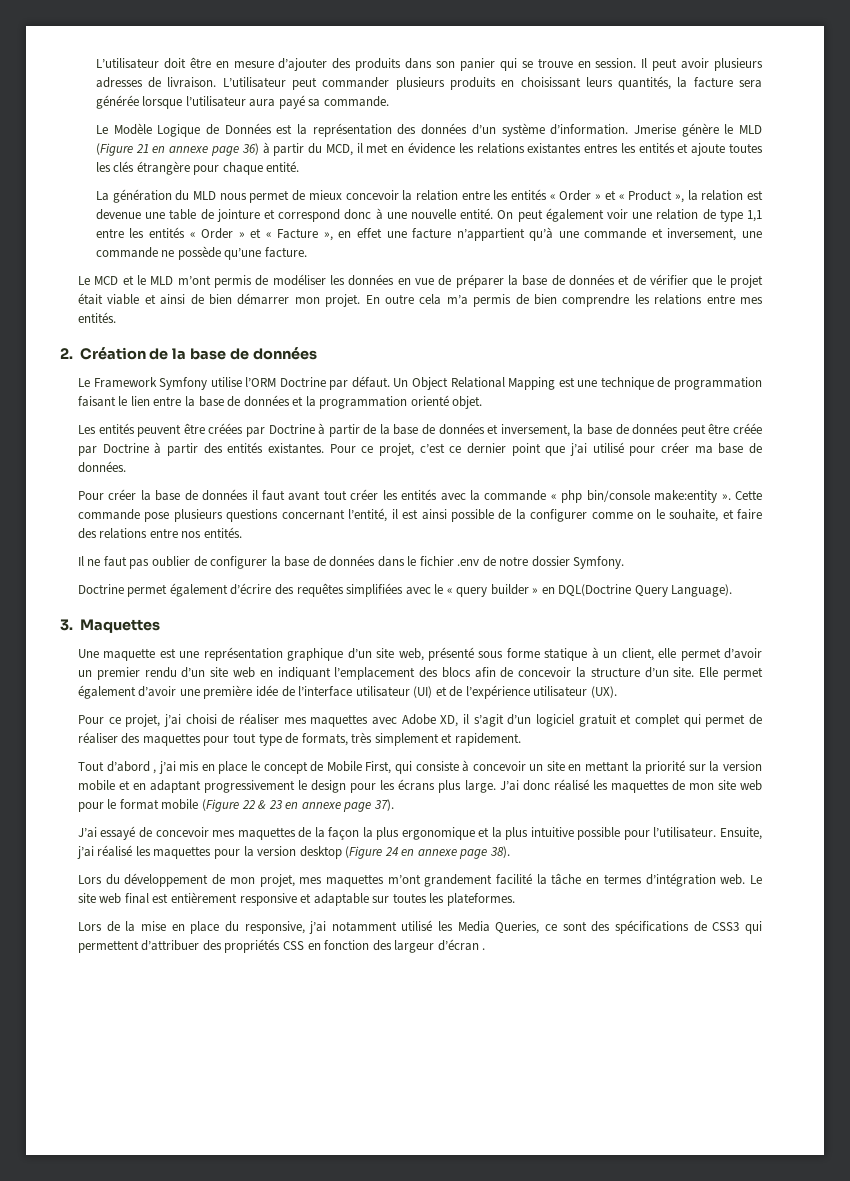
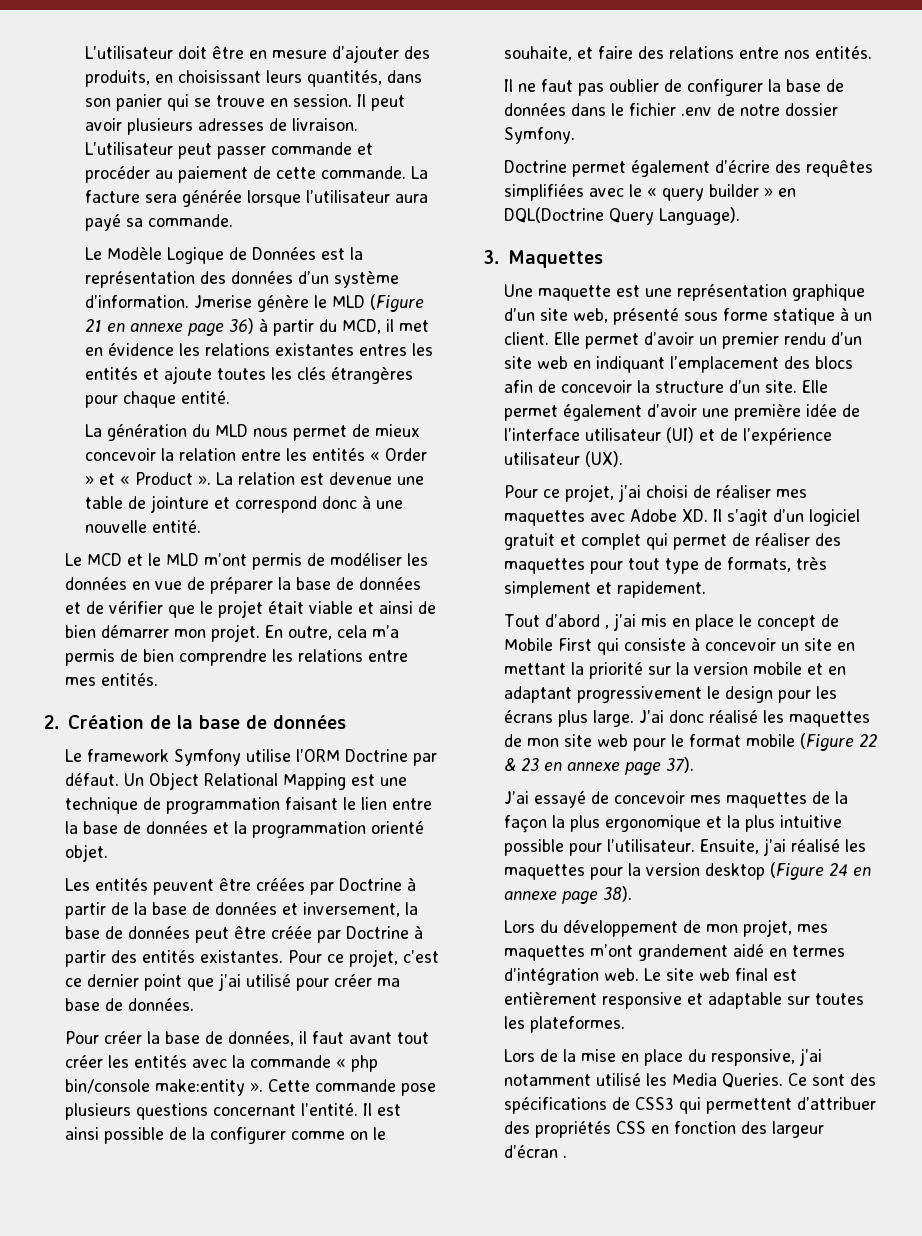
[355,58,402,71] produits -> [85,70,383,87] produits, en choisissant leurs quantités,
[322,76,688,90] commander plusieurs produits en choisissant leurs quantités, la -> [217,142,374,159] [85,166,429,183] passer commande et procéder au paiement de cette commande. La
[136,161,190,175] étrangère -> [331,367,414,384] étrangères
[674,190,698,203] », la -> [198,472,234,485] ». La
[497,208,762,222] [95,227,763,241] [95,246,307,260] On peut également voir une relation de type 1,1 entre les entités « Order » et « Facture », en effet une facture n’appartient qu’à une commande et inversement, une commande ne possède qu’une facture. -> (202, 526) none
[384,294,414,304] outre -> [287,626,332,640] outre,
[93,377,157,388] Framework -> [86,749,169,762] framework
[202,489,249,501] données -> [227,1031,294,1046] données,
[348,508,398,522] l’entité, il -> [300,1103,372,1116] l’entité. Il
[621,648,677,661] client, elle -> [503,332,580,345] client. Elle
[440,714,469,727] XD, il -> [681,509,722,522] XD. Il
[365,761,392,774] First, -> [557,638,592,651] First
[496,873,582,885] facilité la tâche -> [732,944,764,957] aidé
[495,921,558,934] Queries, ce -> [721,1073,807,1088] Queries. Ce

